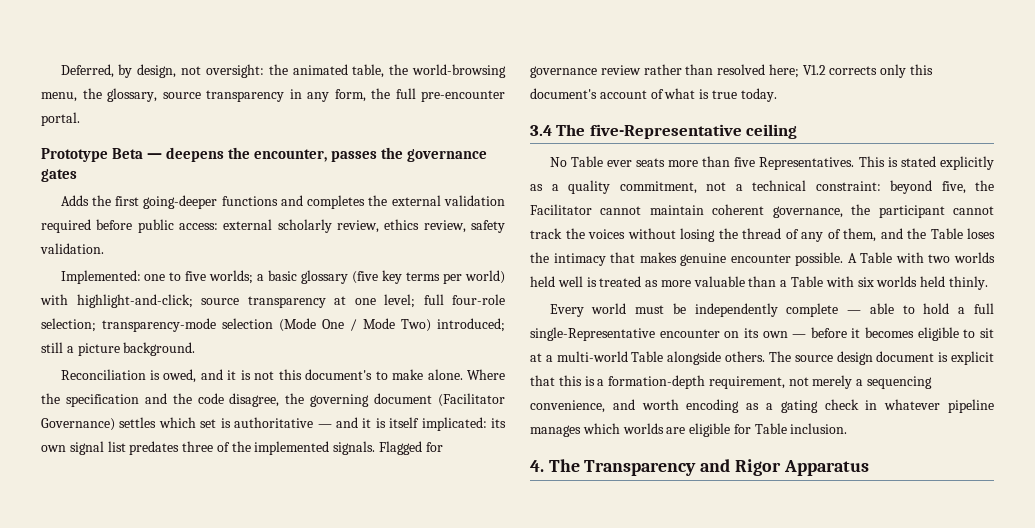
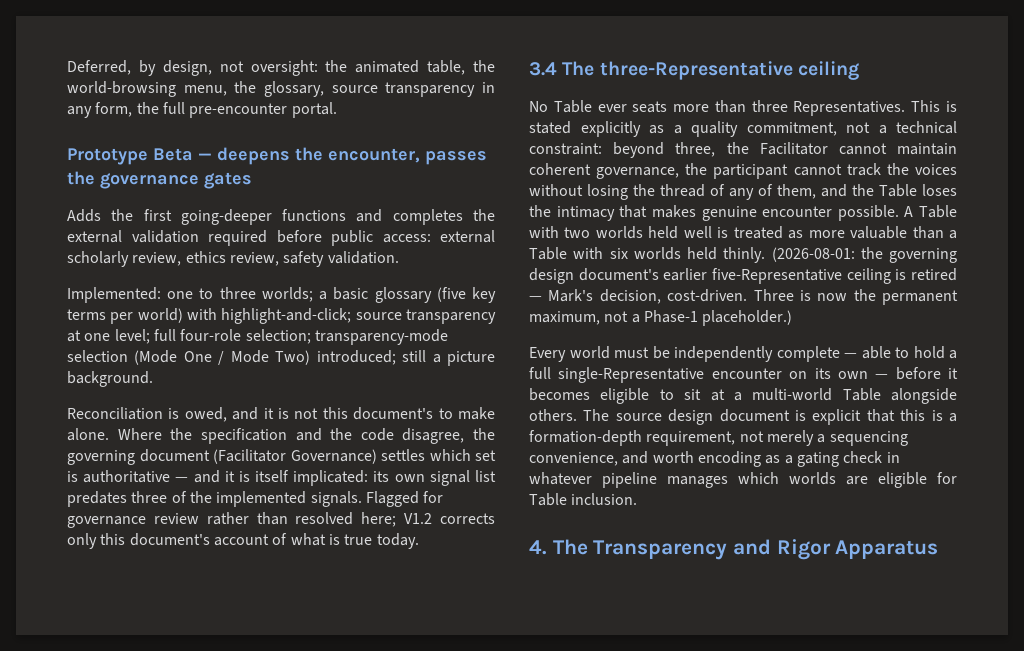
[185,271,207,281] five -> [219,287,256,299] three
[589,124,742,139] five-Representative -> [599,61,793,80] three-Representative
[734,157,756,167] five -> [751,100,788,112] three
[941,181,966,194] five, -> [675,142,716,157] three,
(988, 283) none -> [771,247,957,263] [529,268,958,284] [529,289,958,305] [529,310,793,326] (2026-08-01: the governing design document's earlier five-Representative ceiling is retired — Mark's decision, cost-driven. Three is now the permanent maximum, not a Phase-1 placeholder.)

